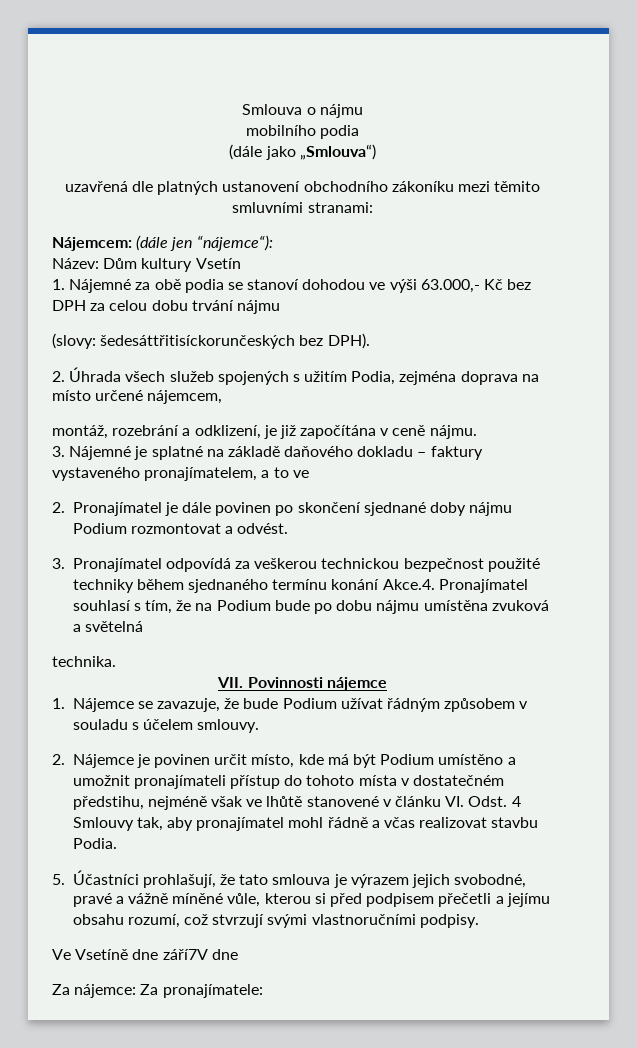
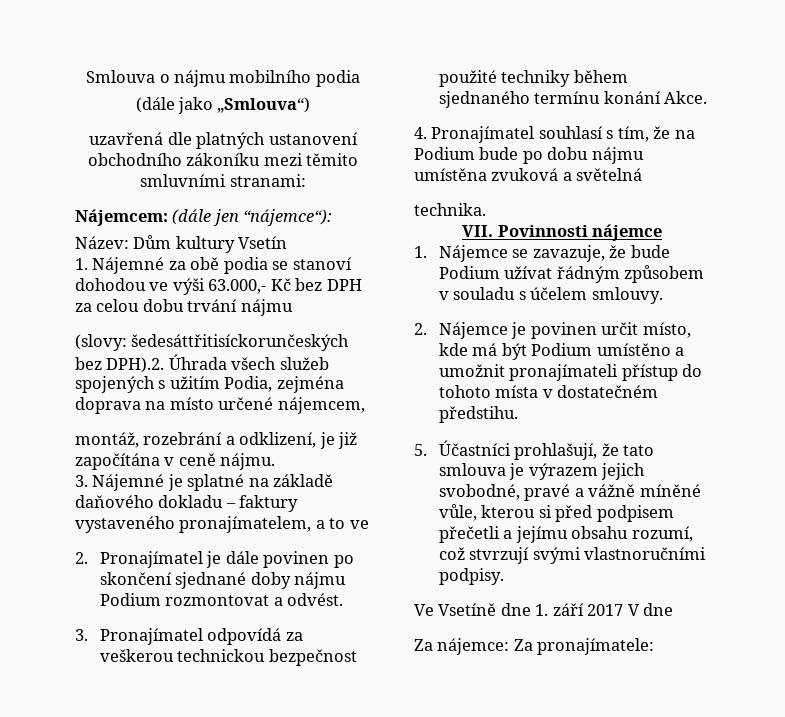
(363, 111) // -> (226, 78) none
[327,333,370,349] [52,371,65,382] DPH). // 2. -> [106,357,165,373] DPH).2.
[382,579,435,590] Akce.4. -> [664,91,708,104] [414,127,427,139] Akce. // 4.
[72,796,521,810] [72,817,539,831] [72,838,117,849] předstihu, nejméně však ve lhůtě stanovené v článku VI. Odst. 4 Smlouvy tak, aby pronajímatel mohl řádně a včas realizovat stavbu Podia. -> [438,406,518,423] předstihu.
[162,949,208,960] září7V -> [535,603,640,616] 1. září 2017 V

